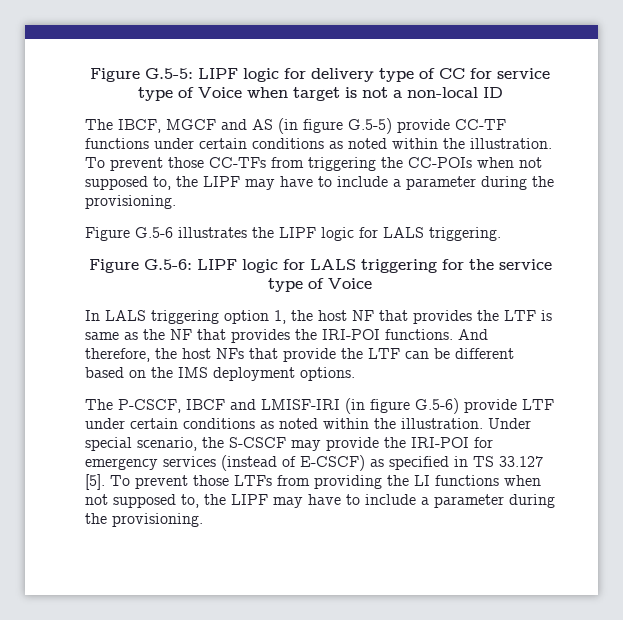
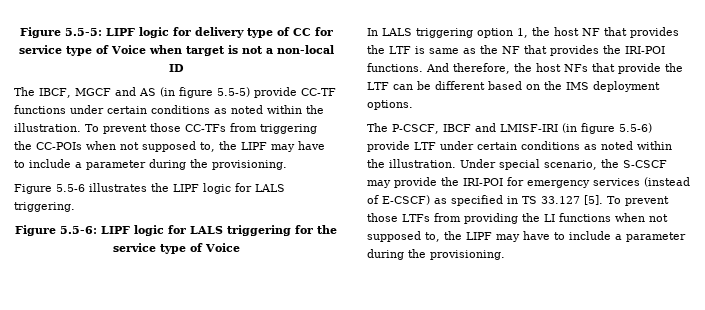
[90,68,193,82] Figure G.5-5: -> [19,27,102,38] Figure 5.5-5:
[348,118,392,134] G.5-5) -> [216,87,250,97] 5.5-5)
[135,227,173,238] G.5-6 -> [56,184,85,192] 5.5-6
[143,259,192,270] G.5-6: -> [60,226,97,234] 5.5-6:
[415,398,459,414] G.5-6) -> [618,123,652,133] 5.5-6)

